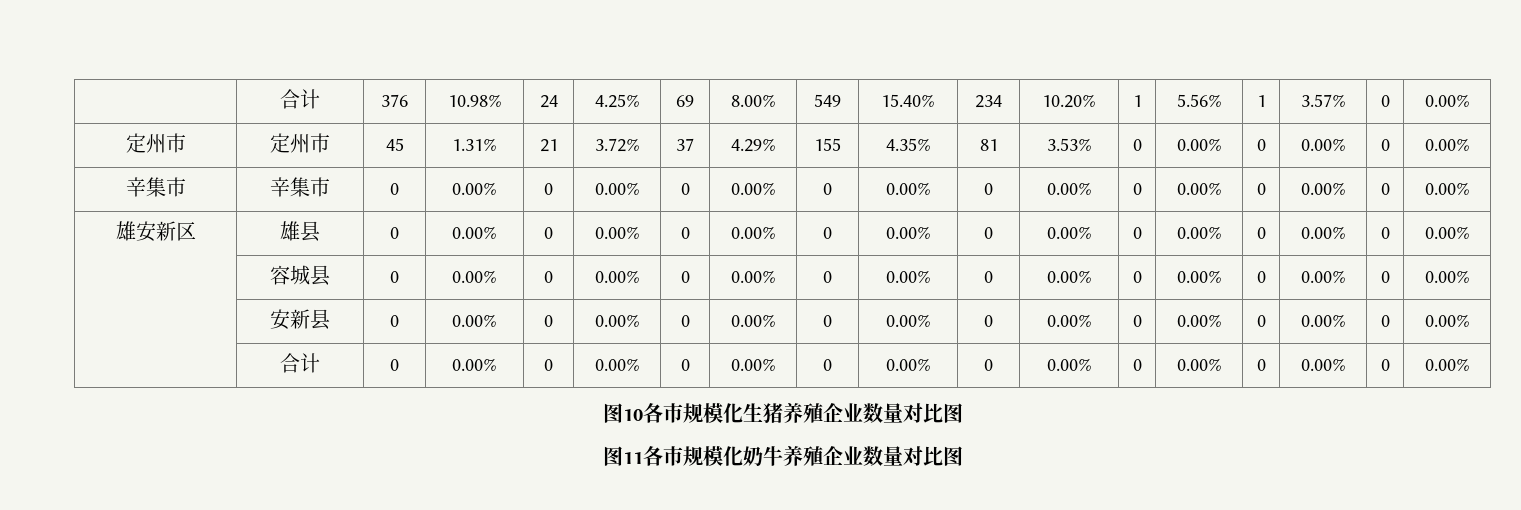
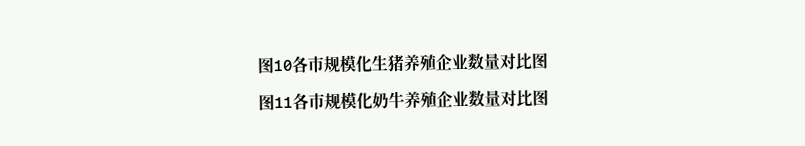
[280,89,320,109] [381,94,408,107] [447,94,502,107] [539,95,558,108] [594,94,640,108] [676,95,694,107] [730,94,776,107] [814,94,841,107] [881,94,935,107] [975,95,1002,108] [1042,94,1096,108] [1132,95,1142,107] [1176,94,1222,107] [1256,95,1266,107] [1300,94,1346,107] [1380,95,1390,107] [1424,94,1470,107] [125,133,186,153] [270,133,330,153] [385,138,404,151] [452,138,497,151] [539,139,558,152] [594,138,640,152] [676,138,694,151] [730,138,776,152] [814,138,841,151] [885,138,931,151] [979,139,998,151] [1046,138,1092,151] [1132,139,1142,151] [1176,138,1222,151] [1256,139,1266,151] [1300,138,1346,151] [1380,139,1390,151] [1424,138,1470,151] [125,177,186,197] [270,177,330,197] [390,183,399,195] [452,182,497,195] [544,183,553,195] [594,182,640,195] [680,183,690,195] [730,182,776,195] [823,183,832,195] [885,182,931,195] [984,183,993,195] [1046,182,1092,195] [1132,183,1142,195] [1176,182,1222,195] [1256,183,1266,195] [1300,182,1346,195] [1380,183,1390,195] [1424,182,1470,195] [115,221,196,242] [280,221,320,242] [390,227,399,239] [452,226,497,239] [544,227,553,239] [594,226,640,239] [680,227,690,239] [730,226,776,239] [823,227,832,239] [885,226,931,239] [984,227,993,239] [1046,226,1092,239] [1132,227,1142,239] [1176,226,1222,239] [1256,227,1266,239] [1300,226,1346,239] [1380,227,1390,239] [1424,226,1470,239] [270,265,330,286] [390,271,399,283] [452,270,497,283] [544,271,553,283] [594,270,640,283] [680,271,690,283] [730,270,776,283] [823,271,832,283] [885,270,931,283] [984,271,993,283] [1046,270,1092,283] [1132,271,1142,283] [1176,270,1222,283] [1256,271,1266,283] [1300,270,1346,283] [1380,271,1390,283] [1424,270,1470,283] [270,309,330,330] [390,315,399,327] [452,314,497,327] [544,315,553,327] [594,314,640,327] [680,315,690,327] [730,314,776,327] [823,315,832,327] [885,314,931,327] [984,315,993,327] [1046,314,1092,327] [1132,315,1142,327] [1176,314,1222,327] [1256,315,1266,327] [1300,314,1346,327] [1380,315,1390,327] [1424,314,1470,327] [280,353,320,373] [390,359,399,371] [452,358,497,371] [544,359,553,371] [594,358,640,371] [680,359,690,371] [730,358,776,371] [823,359,832,371] [885,358,931,371] [984,359,993,371] [1046,358,1092,371] [1132,359,1142,371] [1176,358,1222,371] [1256,359,1266,371] [1300,358,1346,371] [1380,359,1390,371] [1424,358,1470,371] | 合计 | 376 | 10.98% | 24 | 4.25% | 69 | 8.00% | 549 | 15.40% | 234 | 10.20% | 1 | 5.56% | 1 | 3.57% | 0 | 0.00% // 定州市 | 定州市 | 45 | 1.31% | 21 | 3.72% | 37 | 4.29% | 155 | 4.35% | 81 | 3.53% | 0 | 0.00% | 0 | 0.00% | 0 | 0.00% // 辛集市 | 辛集市 | 0 | 0.00% | 0 | 0.00% | 0 | 0.00% | 0 | 0.00% | 0 | 0.00% | 0 | 0.00% | 0 | 0.00% | 0 | 0.00% // 雄安新区 | 雄县 | 0 | 0.00% | 0 | 0.00% | 0 | 0.00% | 0 | 0.00% | 0 | 0.00% | 0 | 0.00% | 0 | 0.00% | 0 | 0.00% // | 容城县 | 0 | 0.00% | 0 | 0.00% | 0 | 0.00% | 0 | 0.00% | 0 | 0.00% | 0 | 0.00% | 0 | 0.00% | 0 | 0.00% // | 安新县 | 0 | 0.00% | 0 | 0.00% | 0 | 0.00% | 0 | 0.00% | 0 | 0.00% | 0 | 0.00% | 0 | 0.00% | 0 | 0.00% // | 合计 | 0 | 0.00% | 0 | 0.00% | 0 | 0.00% | 0 | 0.00% | 0 | 0.00% | 0 | 0.00% | 0 | 0.00% | 0 | 0.00% // -> (256, 65) none

